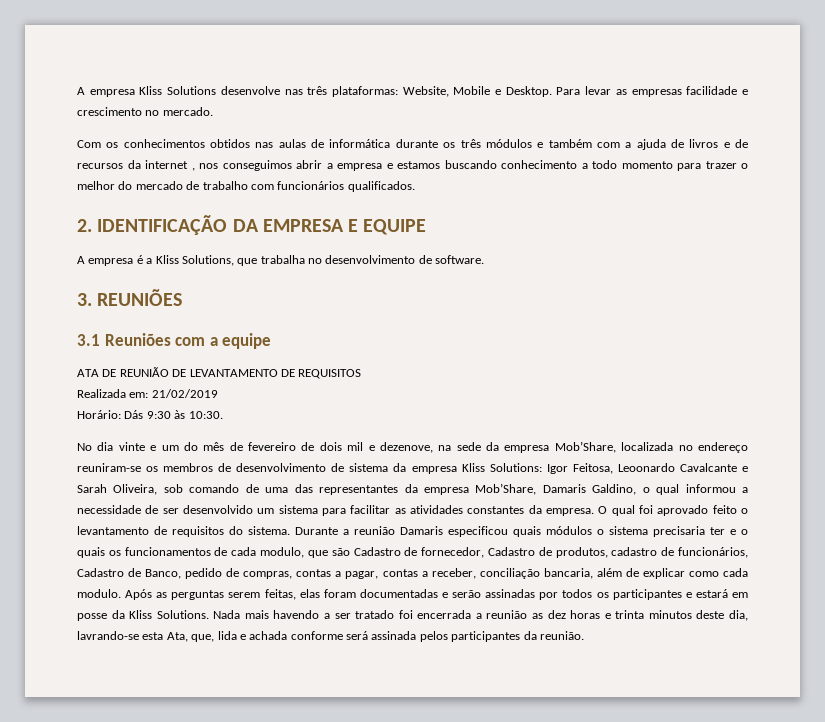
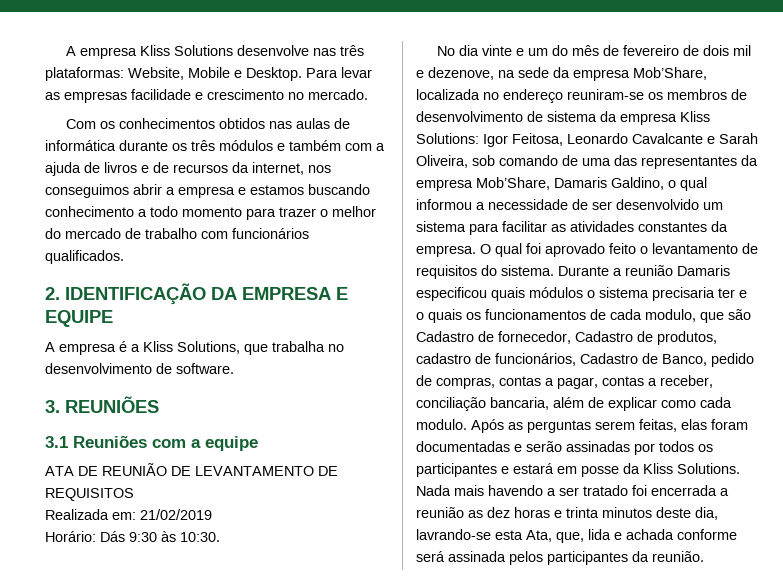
[145,160,195,171] internet , -> [252,162,304,175] internet,
[617,463,675,472] Leoonardo -> [567,133,628,144] Leonardo

